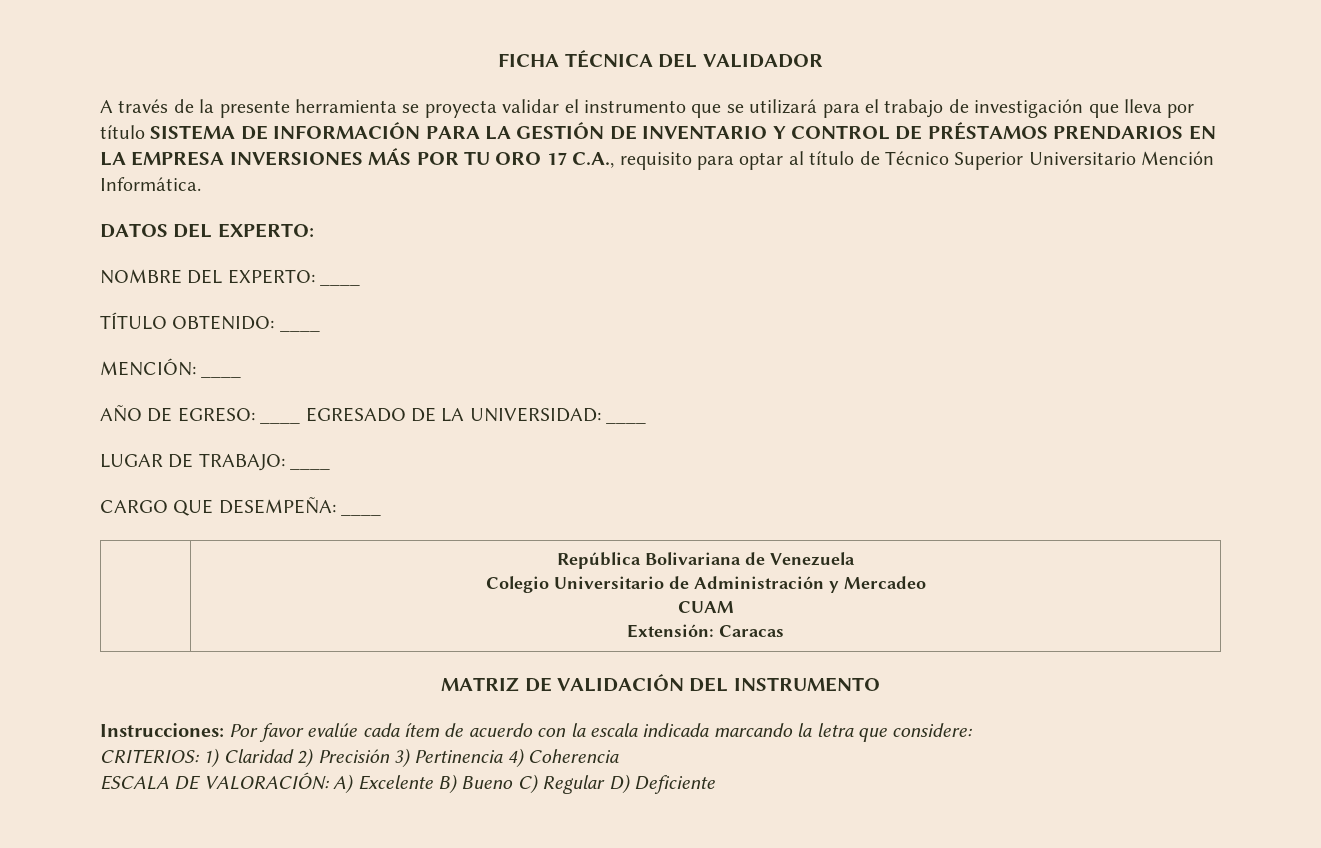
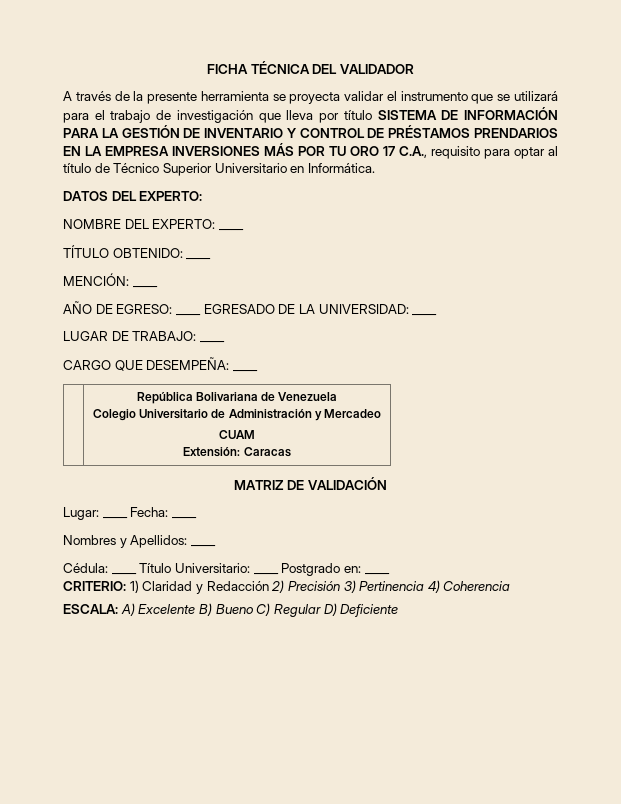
[1141,151,1215,165] Mención -> [290,166,305,173] en
[689,677,880,692] [100,723,973,742] [100,748,294,768] DEL INSTRUMENTO // Instrucciones: Por favor evalúe cada ítem de acuerdo con la escala indicada marcando la letra que considere: // CRITERIOS: 1) Claridad -> [63,507,128,520] [130,507,169,517] [171,517,197,519] [63,535,216,548] [63,563,108,573] [111,573,137,575] [139,563,250,573] [253,563,361,576] [364,573,390,575] [63,580,269,594] // Lugar: ____ Fecha: ____ // Nombres y Apellidos: ____ // Cédula: ____ Título Universitario: ____ Postgrado en: ____ // CRITERIO: 1) Claridad y Redacción
[100,772,329,790] ESCALA DE VALORACIÓN: -> [63,604,118,614] ESCALA:

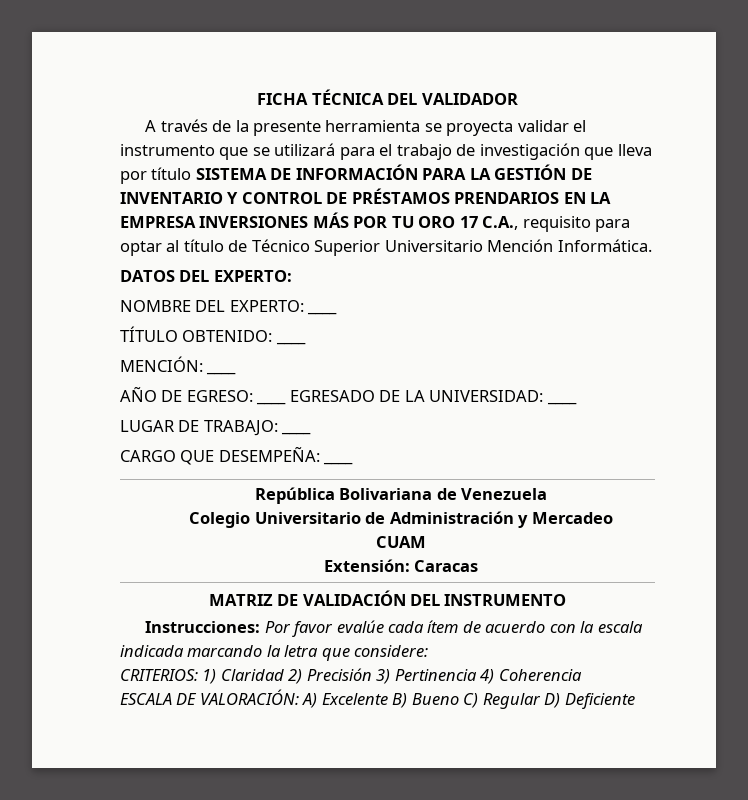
[290,166,305,173] en -> [487,239,554,252] Mención
[63,507,128,520] [130,507,169,517] [171,517,197,519] [63,535,216,548] [63,563,108,573] [111,573,137,575] [139,563,250,573] [253,563,361,576] [364,573,390,575] [63,580,269,594] // Lugar: ____ Fecha: ____ // Nombres y Apellidos: ____ // Cédula: ____ Título Universitario: ____ Postgrado en: ____ // CRITERIO: 1) Claridad y Redacción -> [409,594,567,606] [145,620,643,637] [120,645,429,661] [120,669,284,684] DEL INSTRUMENTO // Instrucciones: Por favor evalúe cada ítem de acuerdo con la escala indicada marcando la letra que considere: // CRITERIOS: 1) Claridad
[63,604,118,614] ESCALA: -> [120,689,299,705] ESCALA DE VALORACIÓN:

